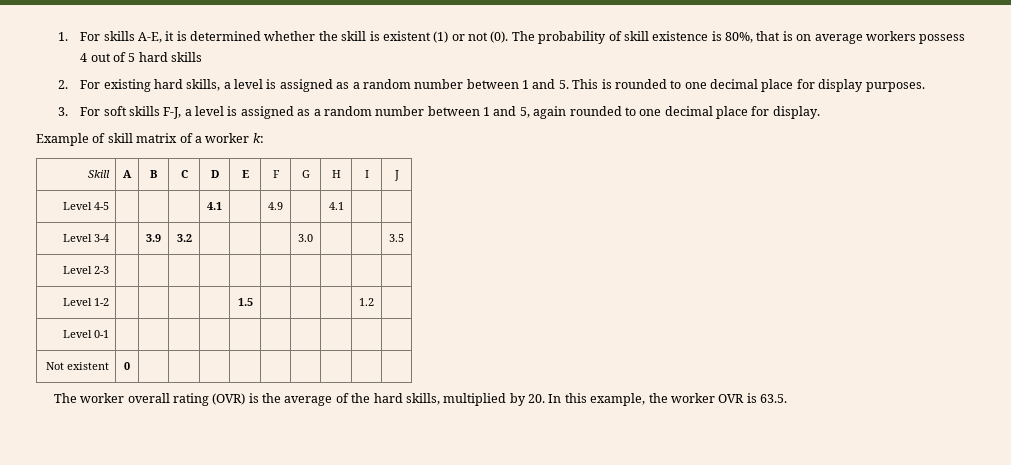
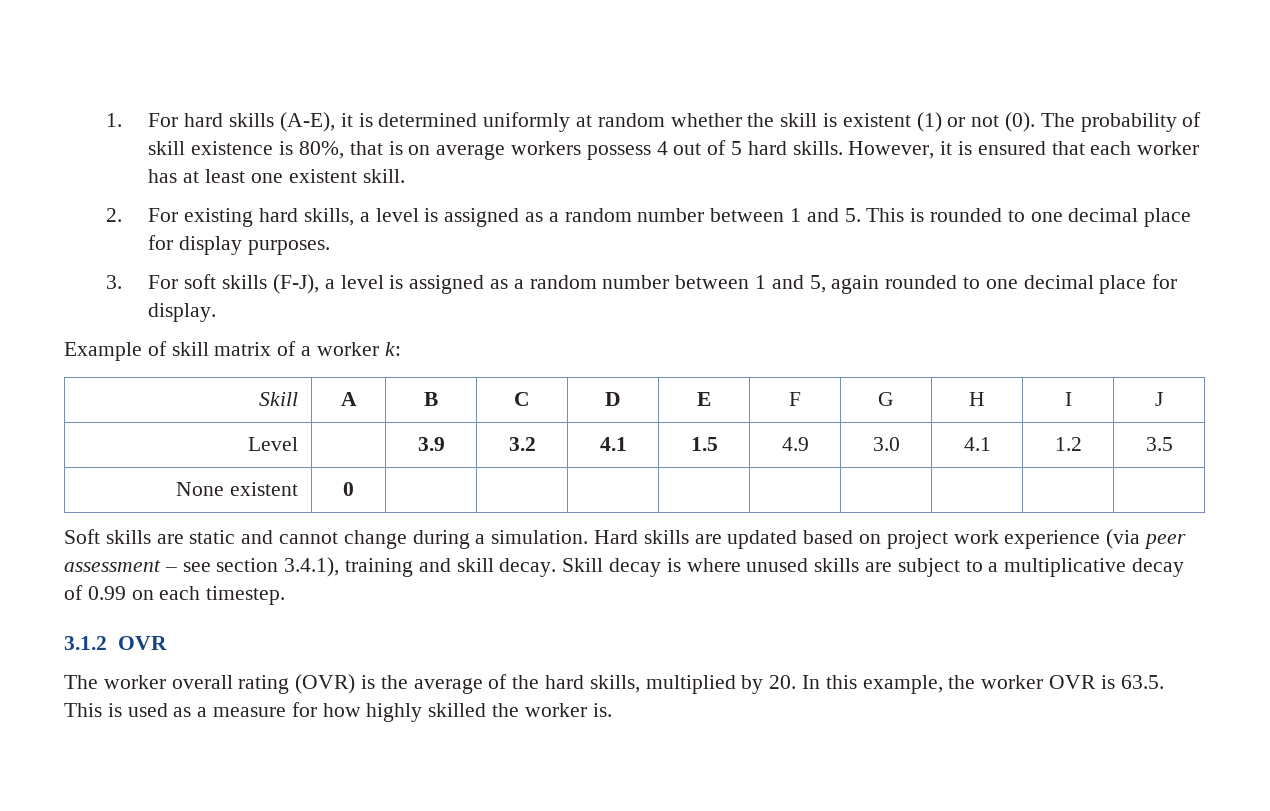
[103,31,262,43] skills A-E, it is determined -> [184,112,665,132] hard skills (A-E), it is determined uniformly at random
[171,52,203,62] skills -> [792,141,1200,159] [148,169,405,183] skills. However, it is ensured that each worker has at least one existent skill.
[163,107,182,119] F-J, -> [272,274,319,294] (F-J),
[93,202,109,210] [207,202,222,210] [268,202,283,210] [328,202,344,210] [62,234,109,242] 4-5 | | | | 4.1 | | 4.9 | | 4.1 | | // Level 3-4 -> (298, 444) none
(192, 238) | | -> [599,437,627,451] [690,437,718,451] [781,437,809,451] 4.1 | 1.5 | 4.9
(313, 238) | -> [963,437,991,451] [1054,437,1082,451] 4.1 | 1.2
[62,266,109,274] [62,298,109,306] [237,298,253,306] [359,298,374,306] [62,330,109,338] [45,362,109,370] [124,362,130,370] Level 2-3 | | | | | | | | | | // Level 1-2 | | | | | 1.5 | | | | 1.2 | // Level 0-1 | | | | | | | | | | // Not existent | 0 | | | | | | | | | -> [176,482,298,496] [343,482,354,496] [64,529,1187,549] [64,557,1185,577] [64,585,286,605] [64,636,167,650] None existent | 0 | | | | | | | | | // Soft skills are static and cannot change during a simulation. Hard skills are updated based on project work experience (via peer assessment – see section 3.4.1), training and skill decay. Skill decay is where unused skills are subject to a multiplicative decay of 0.99 on each timestep. // 3.1.2 OVR
(788, 398) none -> [64,702,612,722] This is used as a measure for how highly skilled the worker is.

